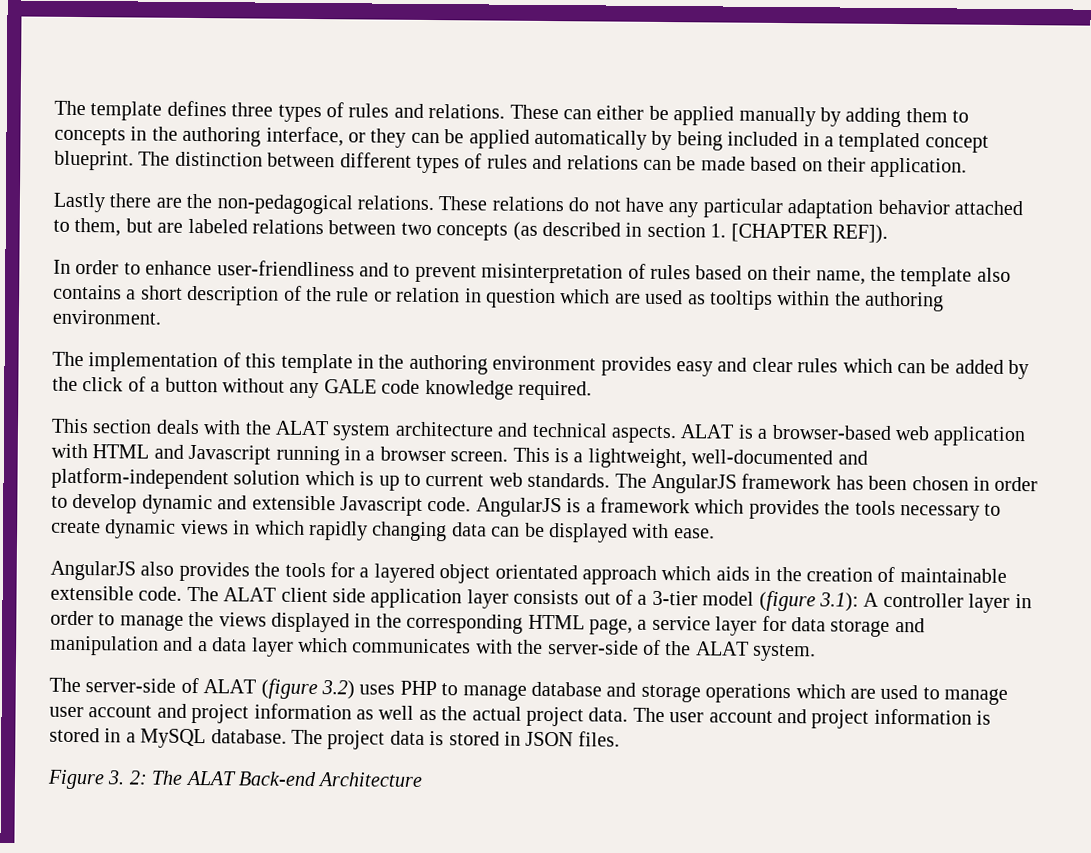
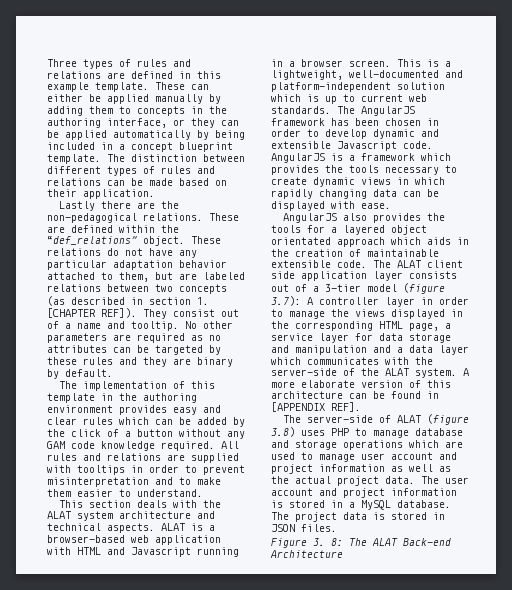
[54,100,506,123] The template defines three types of rules and relations. -> [47,59,191,69] [47,71,221,79] [47,82,149,92] Three types of rules and relations are defined in this example template.
[838,132,989,153] [54,150,134,171] templated concept blueprint. -> [131,142,233,152] [47,154,101,164] concept blueprint template.
(488, 203) none -> [47,225,179,233] [47,236,221,246] are defined within the “def_relations” object. These
[53,259,1011,287] [53,284,945,312] [52,309,161,325] // In order to enhance user-friendliness and to prevent misinterpretation of rules based on their name, the template also contains a short description of the rule or relation in question which are used as tooltips within the authoring environment. -> [143,309,239,319] [47,321,233,331] [47,333,221,343] [47,345,221,355] [47,357,233,367] [47,369,113,379] They consist out of a name and tooltip. No other parameters are required as no attributes can be targeted by these rules and they are binary by default.
[323,379,377,394] GALE -> [47,441,65,449] GAM
(592, 390) none -> [221,441,239,449] [47,453,239,463] [47,465,245,475] [47,477,221,487] [47,489,203,497] All rules and relations are supplied with tooltips in order to prevent misinterpretation and to make them easier to understand.
[818,592,859,612] 3.1): -> [271,296,301,306] 3.7):
(817, 652) none -> [463,368,469,376] [271,380,451,388] [271,391,439,399] [271,402,361,412] A more elaborate version of this architecture can be found in [APPENDIX REF].
[321,680,355,700] 3.2) -> [271,427,295,437] 3.8)
[128,770,148,785] 2: -> [331,538,343,546] 8:

